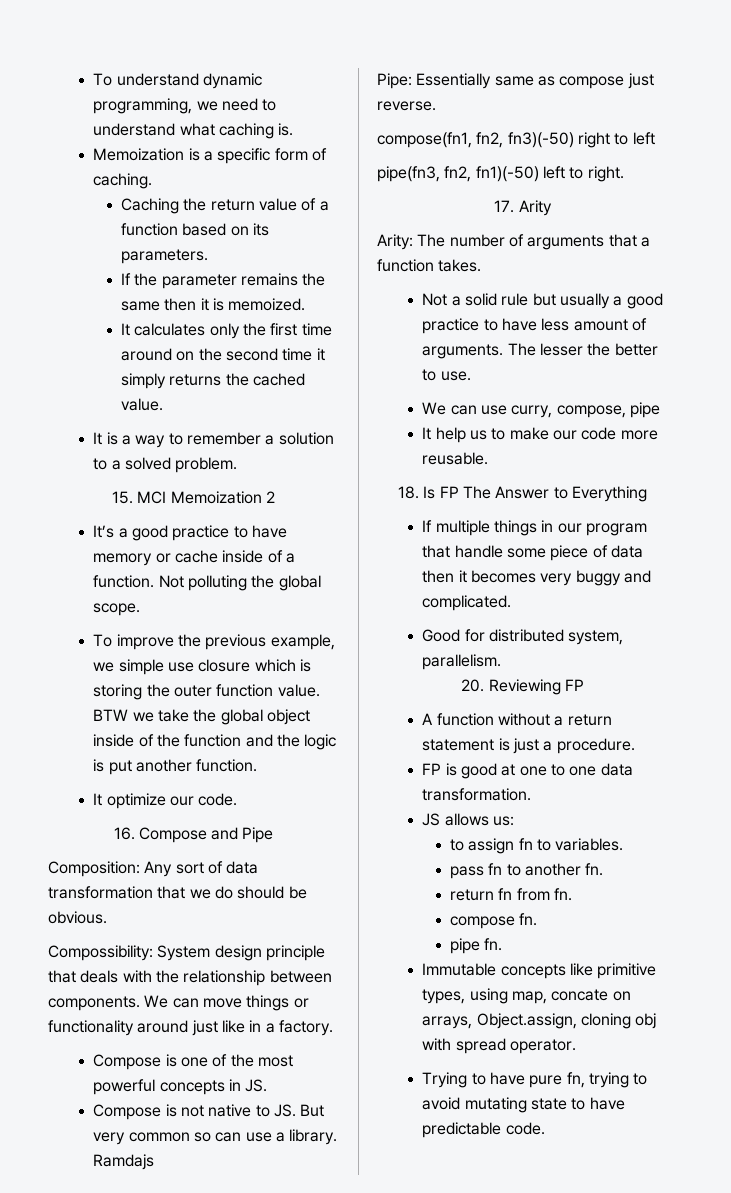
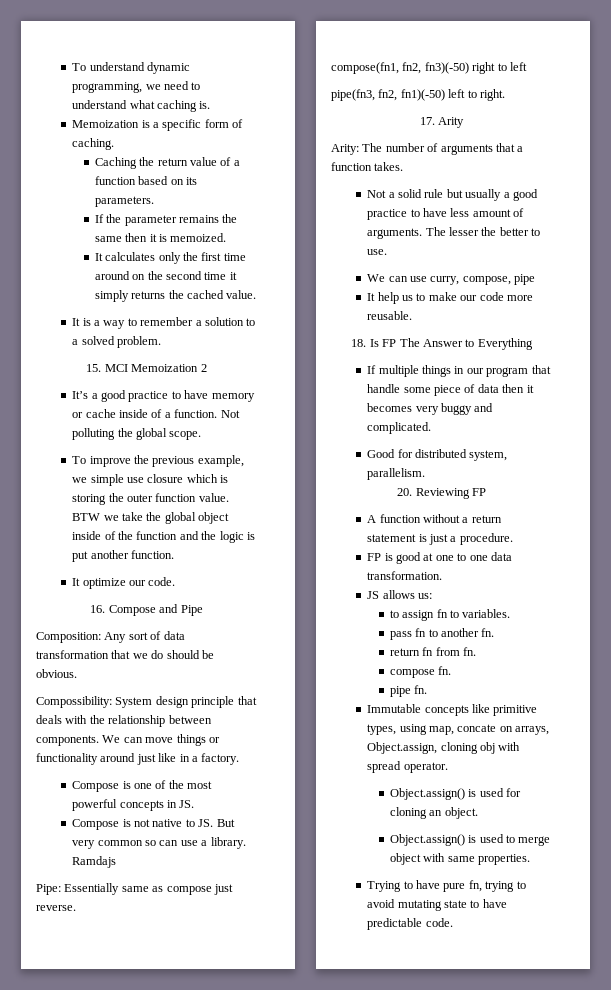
(576, 1046) none -> [389,788,521,800] [389,807,478,819] [389,834,551,846] [389,853,530,865] // Object.assign() is used for cloning an object. // Object.assign() is used to merge object with same properties.

